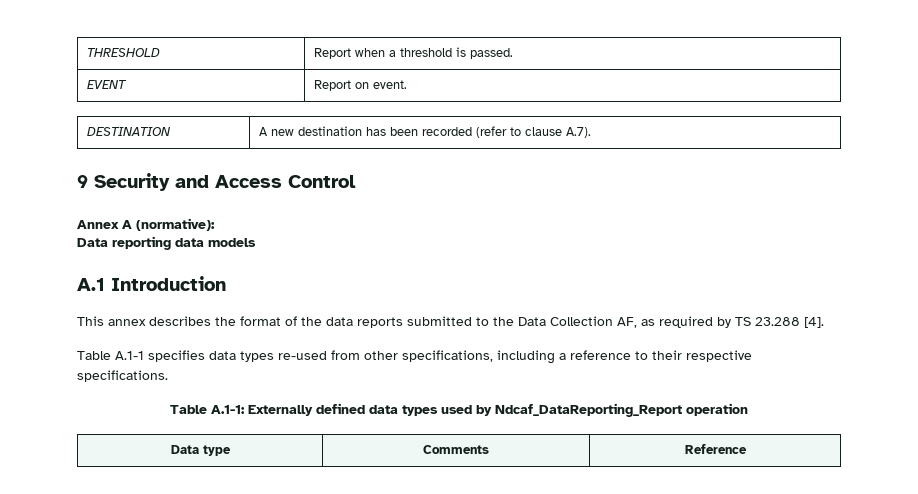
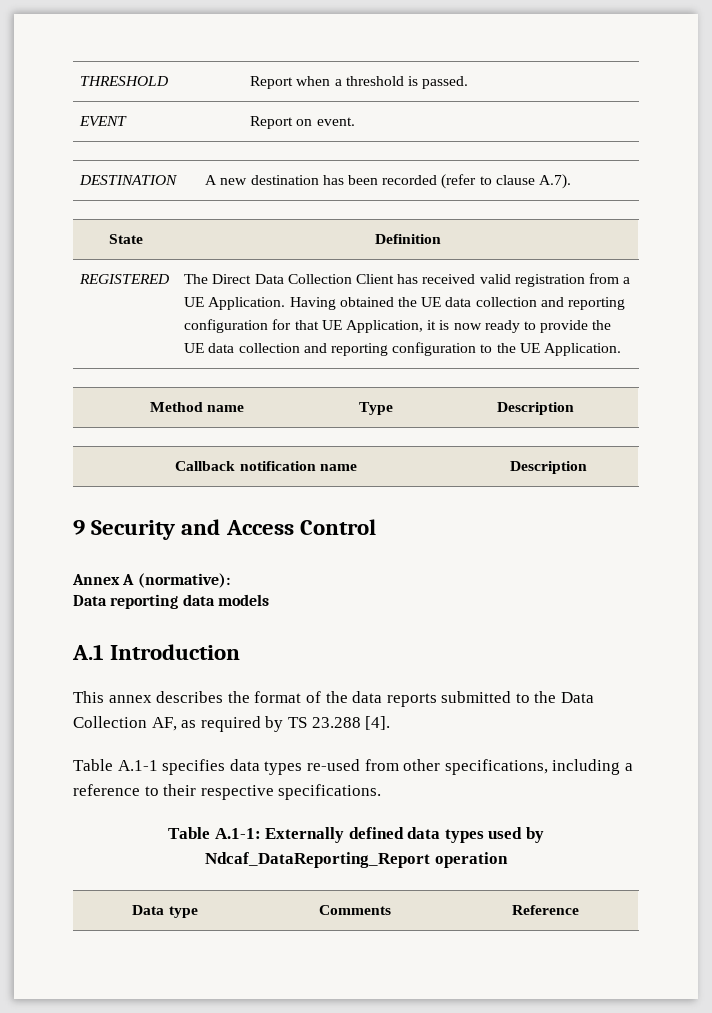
(592, 132) none -> [108,234,143,244] [375,234,441,244] [79,274,170,284] [184,273,631,287] [184,297,625,310] [184,319,612,333] [184,342,621,356] [149,402,245,412] [359,402,393,415] [496,402,574,415] [175,461,357,471] [510,461,587,474] // State | Definition // REGISTERED | The Direct Data Collection Client has received valid registration from a UE Application. Having obtained the UE data collection and reporting configuration for that UE Application, it is now ready to provide the UE data collection and reporting configuration to the UE Application. // Method name | Type | Description // Callback notification name | Description

